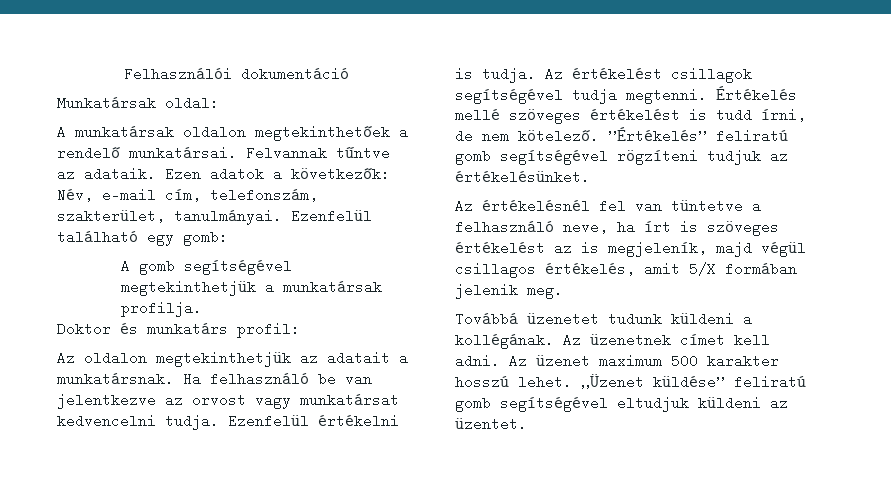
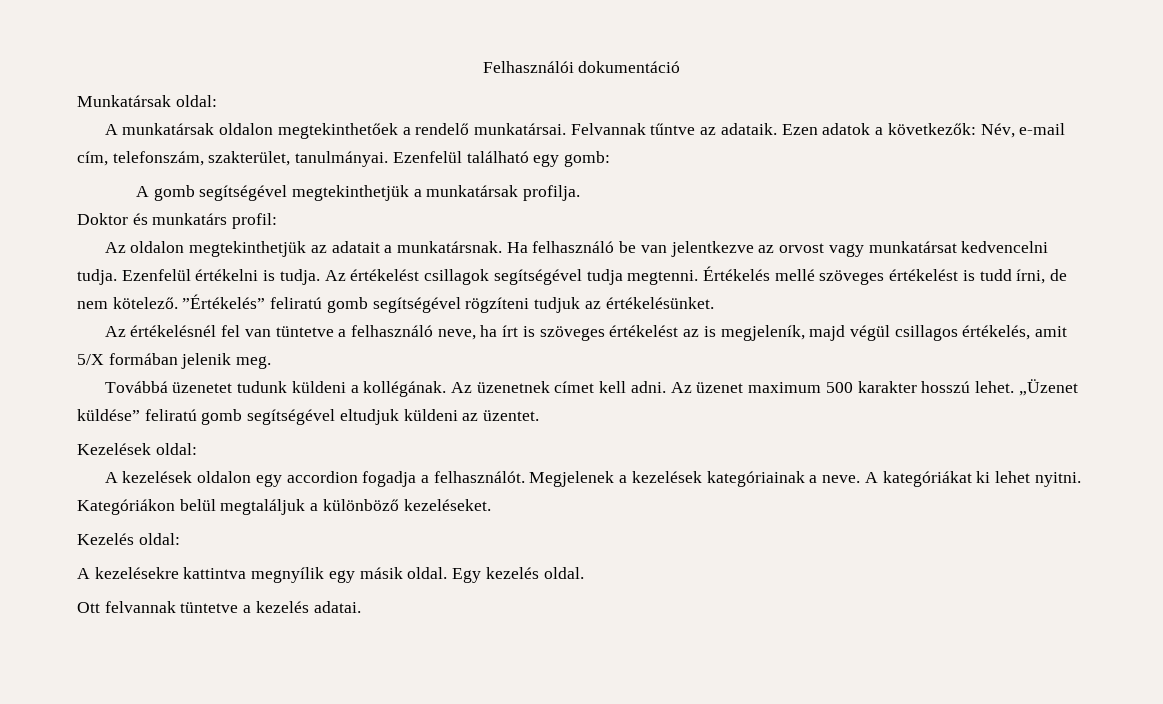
(527, 424) none -> [77,443,197,455] [104,471,1081,487] [77,499,491,515] [77,533,180,545] [77,567,584,583] [77,601,361,613] // Kezelések oldal: // A kezelések oldalon egy accordion fogadja a felhasználót. Megjelenek a kezelések kategóriainak a neve. A kategóriákat ki lehet nyitni. Kategóriákon belül megtaláljuk a különböző kezeléseket. // Kezelés oldal: // A kezelésekre kattintva megnyílik egy másik oldal. Egy kezelés oldal. // Ott felvannak tüntetve a kezelés adatai.

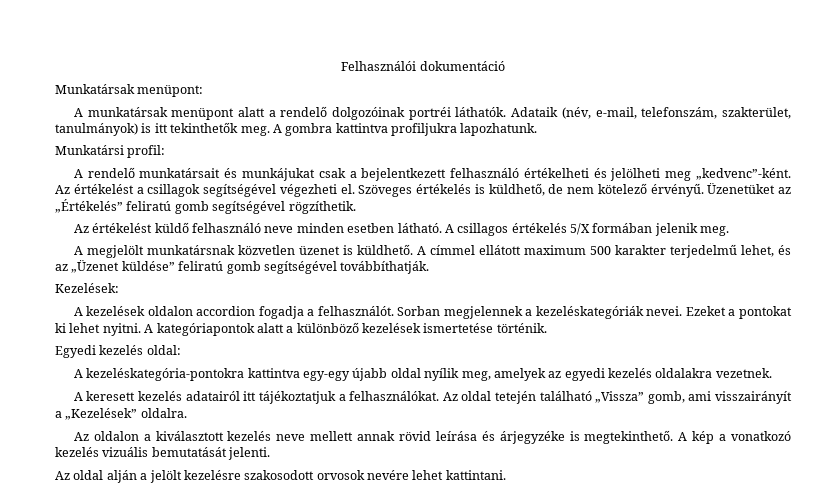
[175,95,217,107] oldal: -> [137,85,204,97] menüpont:
[219,123,1066,139] [77,151,611,167] [135,185,581,201] [77,213,278,229] [104,241,1049,257] [77,269,420,285] oldalon megtekinthetőek a rendelő munkatársai. Felvannak tűntve az adataik. Ezen adatok a következők: Név, e-mail cím, telefonszám, szakterület, tanulmányai. Ezenfelül található egy gomb: // A gomb segítségével megtekinthetjük a munkatársak profilja. // Doktor és munkatárs profil: // Az oldalon megtekinthetjük az adatait a munkatársnak. Ha felhasználó be van jelentkezve az orvost vagy munkatársat kedvencelni tudja. Ezenfelül értékelni is tudja. Az értékelést -> [171,106,791,120] [55,122,538,136] [55,145,166,158] [73,167,792,181] [55,184,144,194] menüpont alatt a rendelő dolgozóinak portréi láthatók. Adataik (név, e-mail, telefonszám, szakterület, tanulmányok) is itt tekinthetők meg. A gombra kattintva profiljukra lapozhatunk. // Munkatársi profil: // A rendelő munkatársait és munkájukat csak a bejelentkezett felhasználó értékelheti és jelölheti meg „kedvenc”-ként. Az értékelést a
[586,266,1068,285] [77,294,714,313] [104,325,1068,341] [77,353,272,369] [104,381,1014,397] tudja megtenni. Értékelés mellé szöveges értékelést is tudd írni, de nem kötelező. ”Értékelés” feliratú gomb segítségével rögzíteni tudjuk az értékelésünket. // Az értékelésnél fel van tüntetve a felhasználó neve, ha írt is szöveges értékelést az is megjeleník, majd végül csillagos értékelés, amit 5/X formában jelenik meg. // Továbbá üzenetet tudunk küldeni a kollégának. Az üzenetnek címet kell adni. Az üzenet maximum 500 karakter hosszú lehet. -> [279,183,791,197] [55,199,356,214] [73,222,730,236] [73,244,791,258] [55,264,68,271] végezheti el. Szöveges értékelés is küldhető, de nem kötelező érvényű. Üzenetüket az „Értékelés” feliratú gomb segítségével rögzíthetik. // Az értékelést küldő felhasználó neve minden esetben látható. A csillagos értékelés 5/X formában jelenik meg. // A megjelölt munkatársnak közvetlen üzenet is küldhető. A címmel ellátott maximum 500 karakter terjedelmű lehet, és az
[339,409,540,425] [77,443,197,455] eltudjuk küldeni az üzentet. // Kezelések oldal: -> [340,261,430,274] [55,283,119,293] továbbíthatják. // Kezelések:
[255,474,282,487] egy -> (193, 311) none
[529,471,1081,487] [77,499,491,515] [77,533,180,545] [77,567,584,583] [77,601,361,613] Megjelenek a kezelések kategóriainak a neve. A kategóriákat ki lehet nyitni. Kategóriákon belül megtaláljuk a különböző kezeléseket. // Kezelés oldal: // A kezelésekre kattintva megnyílik egy másik oldal. Egy kezelés oldal. // Ott felvannak tüntetve a kezelés adatai. -> [397,306,793,319] [55,322,547,336] [55,345,181,358] [73,368,772,381] [73,391,792,404] [55,408,187,420] [73,430,791,444] [55,447,271,460] [55,470,506,483] Sorban megjelennek a kezeléskategóriák nevei. Ezeket a pontokat ki lehet nyitni. A kategóriapontok alatt a különböző kezelések ismertetése történik. // Egyedi kezelés oldal: // A kezeléskategória-pontokra kattintva egy-egy újabb oldal nyílik meg, amelyek az egyedi kezelés oldalakra vezetnek. // A keresett kezelés adatairól itt tájékoztatjuk a felhasználókat. Az oldal tetején található „Vissza” gomb, ami visszairányít a „Kezelések” oldalra. // Az oldalon a kiválasztott kezelés neve mellett annak rövid leírása és árjegyzéke is megtekinthető. A kép a vonatkozó kezelés vizuális bemutatását jelenti. // Az oldal alján a jelölt kezelésre szakosodott orvosok nevére lehet kattintani.

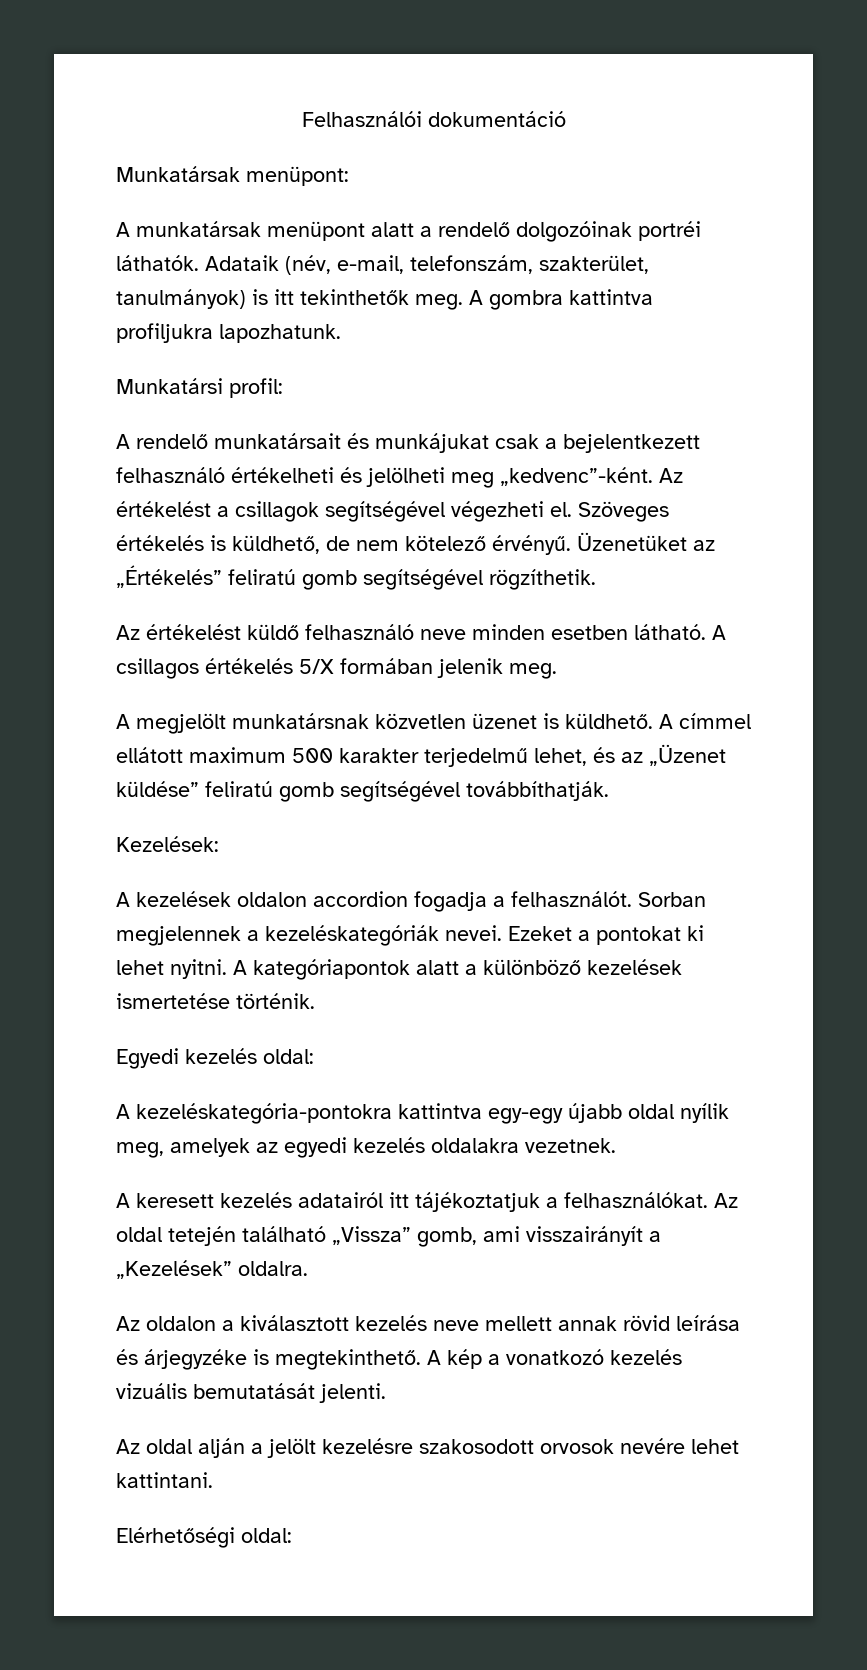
(506, 475) none -> [116,1527,292,1548] // Elérhetőségi oldal:

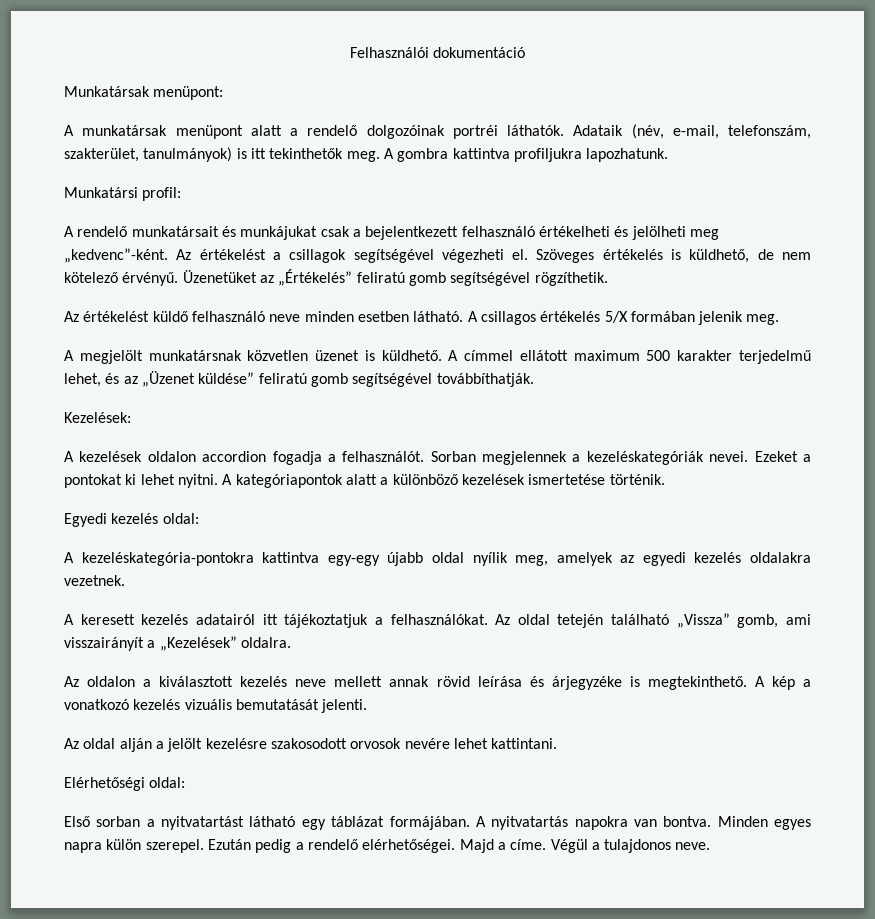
(292, 1535) none -> [64,816,811,830] [64,839,711,853] // Első sorban a nyitvatartást látható egy táblázat formájában. A nyitvatartás napokra van bontva. Minden egyes napra külön szerepel. Ezután pedig a rendelő elérhetőségei. Majd a címe. Végül a tulajdonos neve.

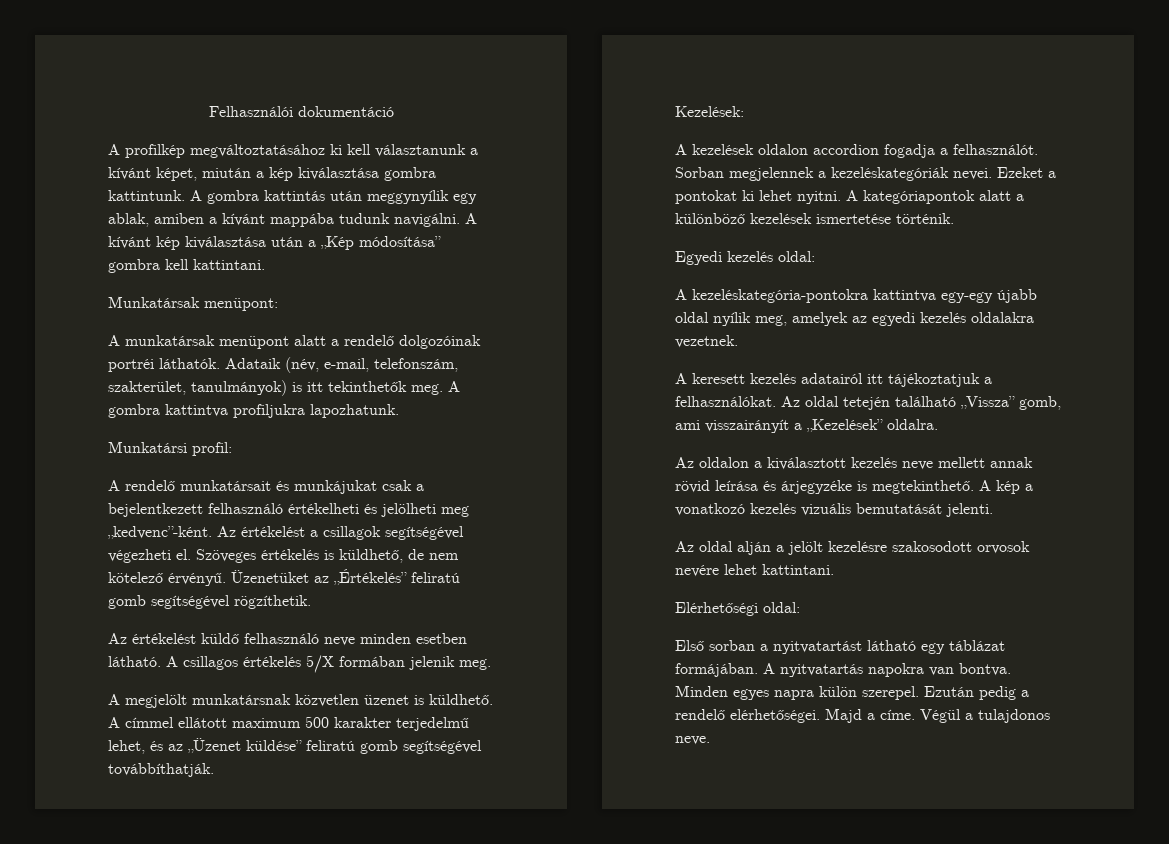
(526, 52) none -> [108,144,478,158] [108,167,436,181] [108,190,477,204] [108,213,477,227] [108,236,441,250] [108,259,265,273] // A profilkép megváltoztatásához ki kell választanunk a kívánt képet, miután a kép kiválasztása gombra kattintunk. A gombra kattintás után meggynyílik egy ablak, amiben a kívánt mappába tudunk navigálni. A kívánt kép kiválasztása után a „Kép módosítása” gombra kell kattintani.

